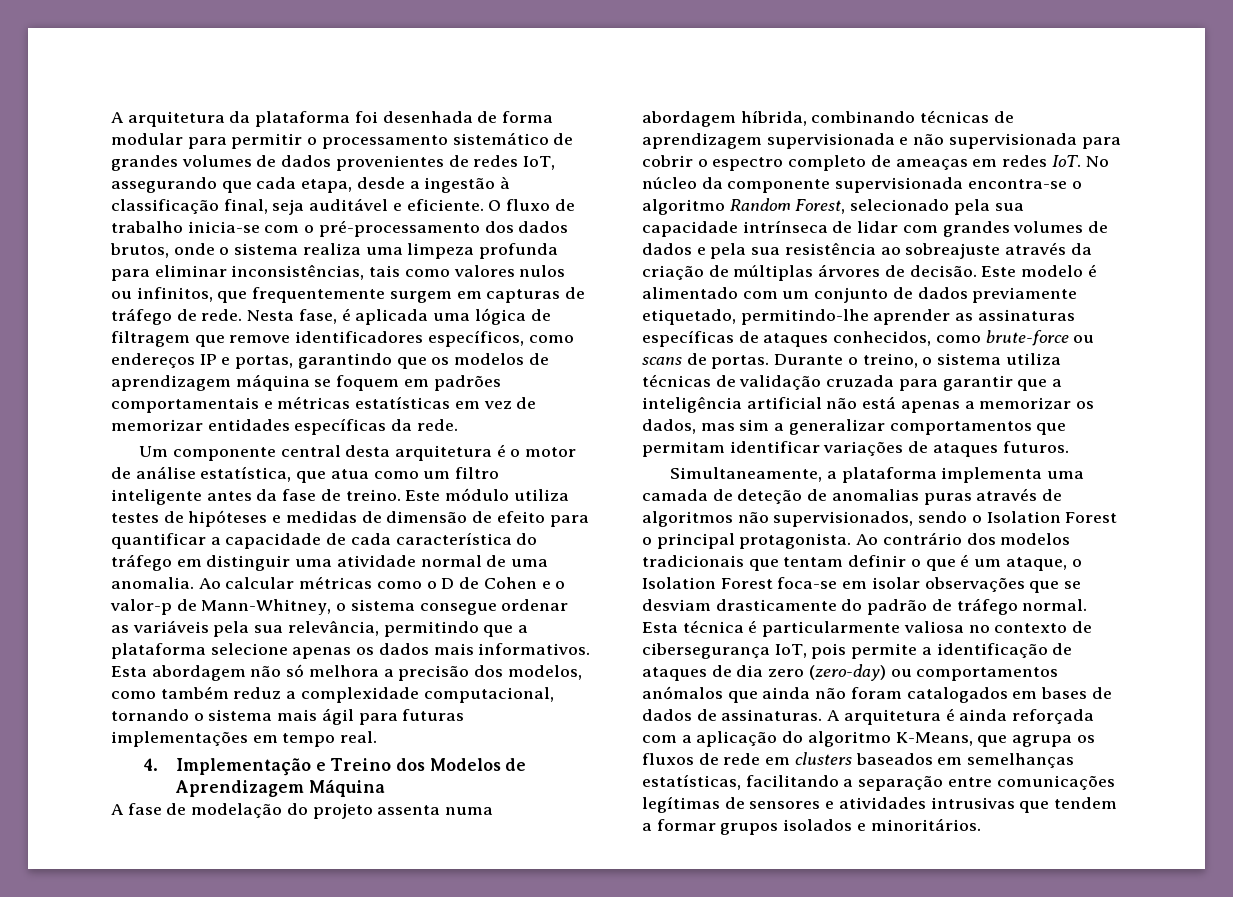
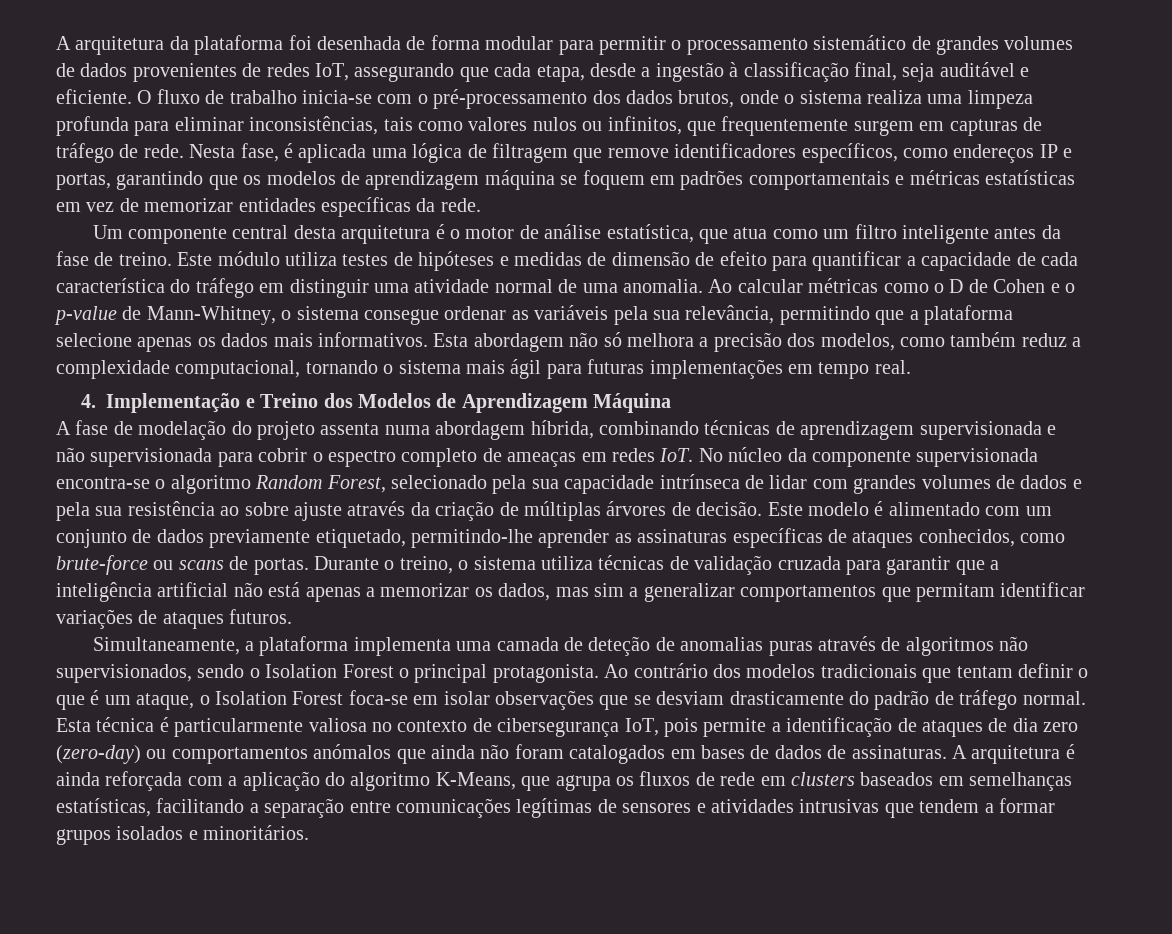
[110,599,172,615] valor-p -> [54,306,117,325] p-value
[905,243,1001,259] sobreajuste -> [244,502,342,521] sobre ajuste

